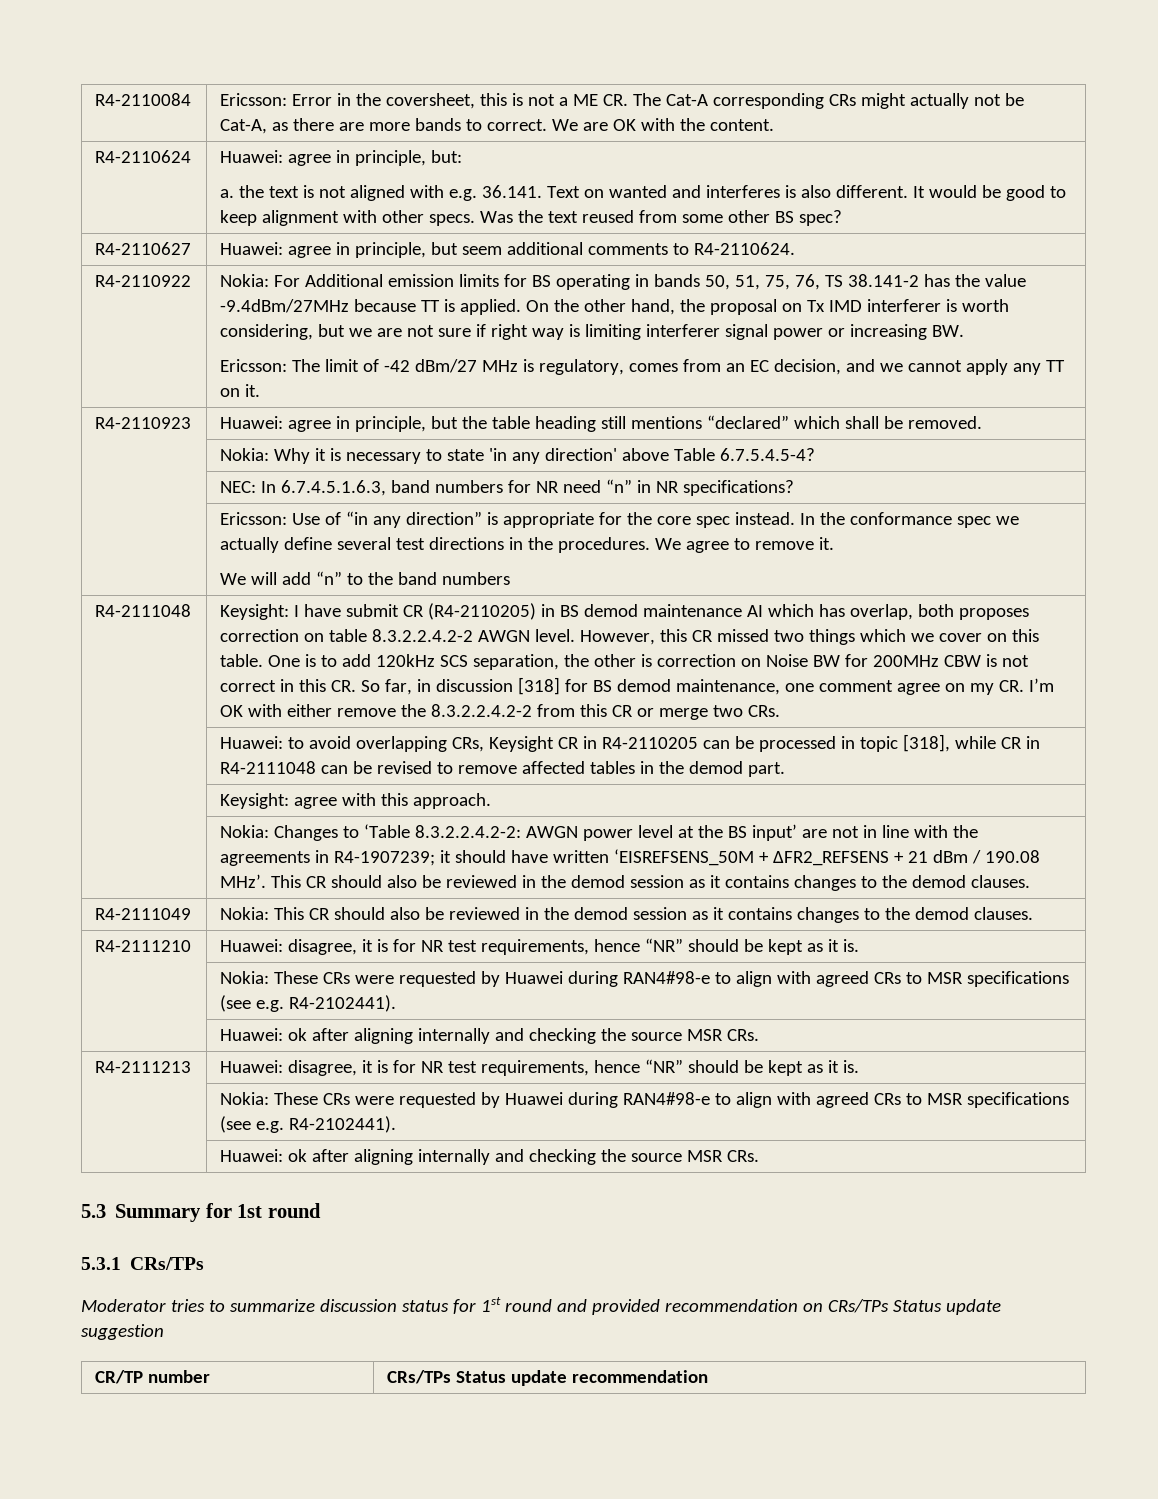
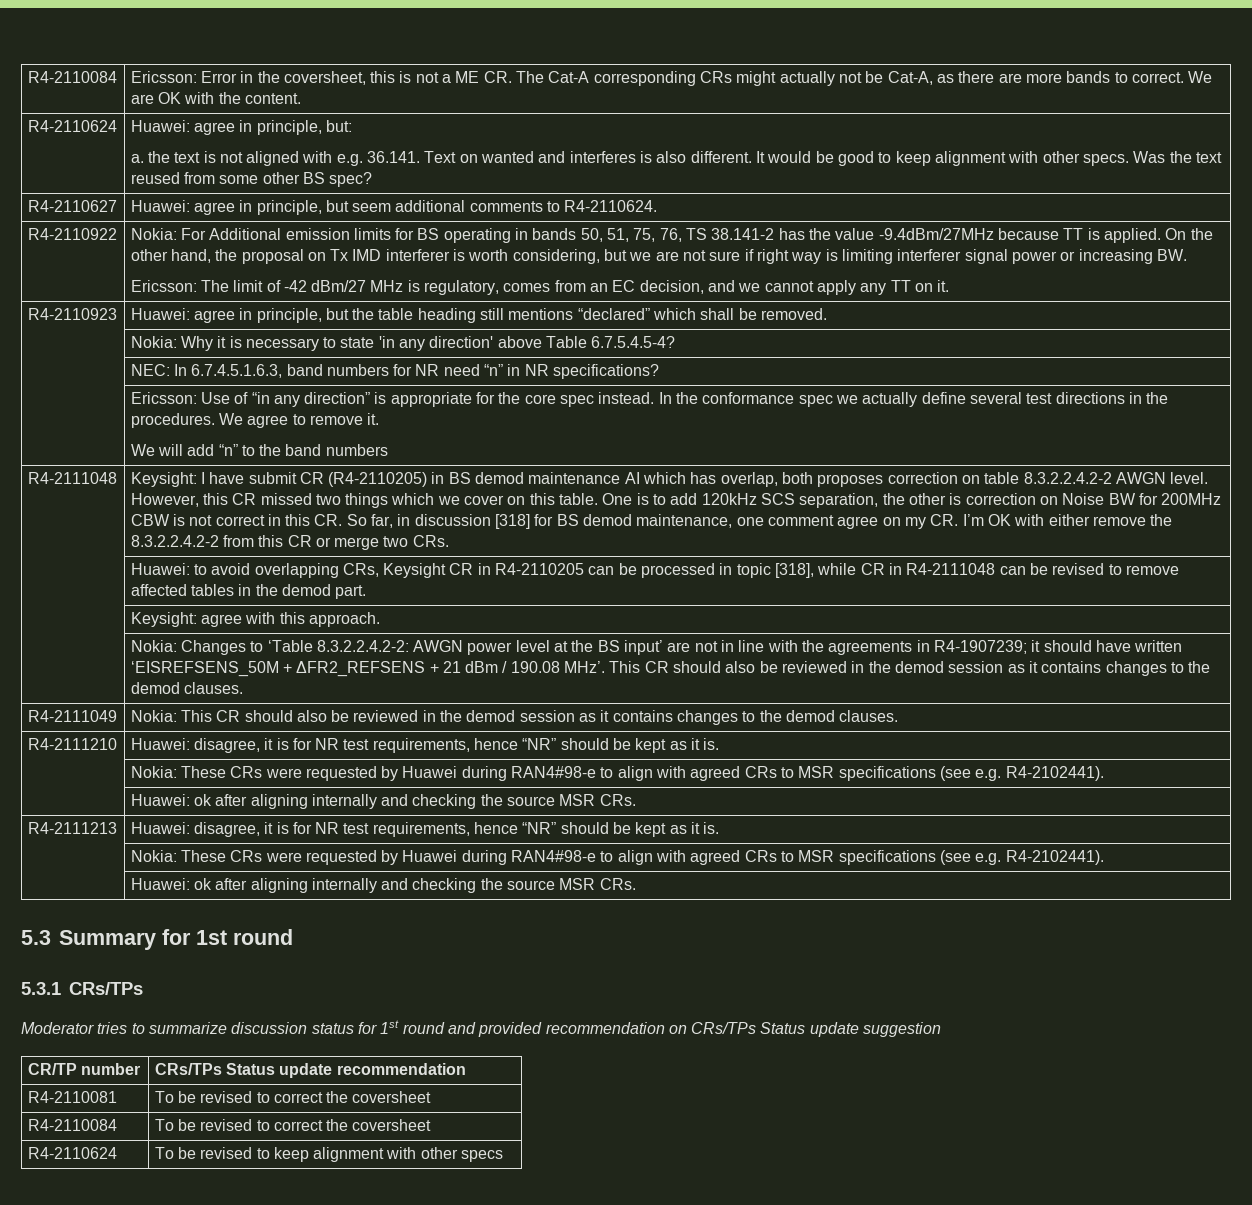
(709, 1376) none -> [27,1091,117,1103] [154,1091,432,1103] [27,1119,117,1131] [154,1119,432,1131] [27,1147,117,1159] [154,1147,504,1162] // R4-2110081 | To be revised to correct the coversheet // R4-2110084 | To be revised to correct the coversheet // R4-2110624 | To be revised to keep alignment with other specs

